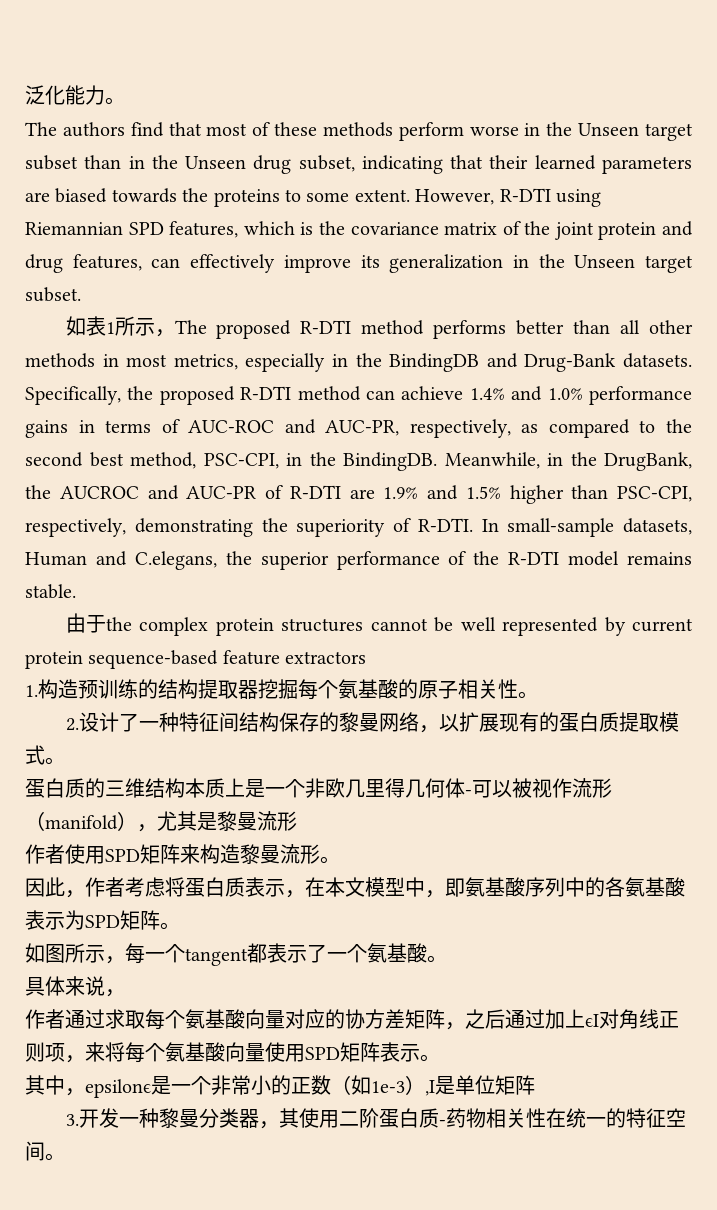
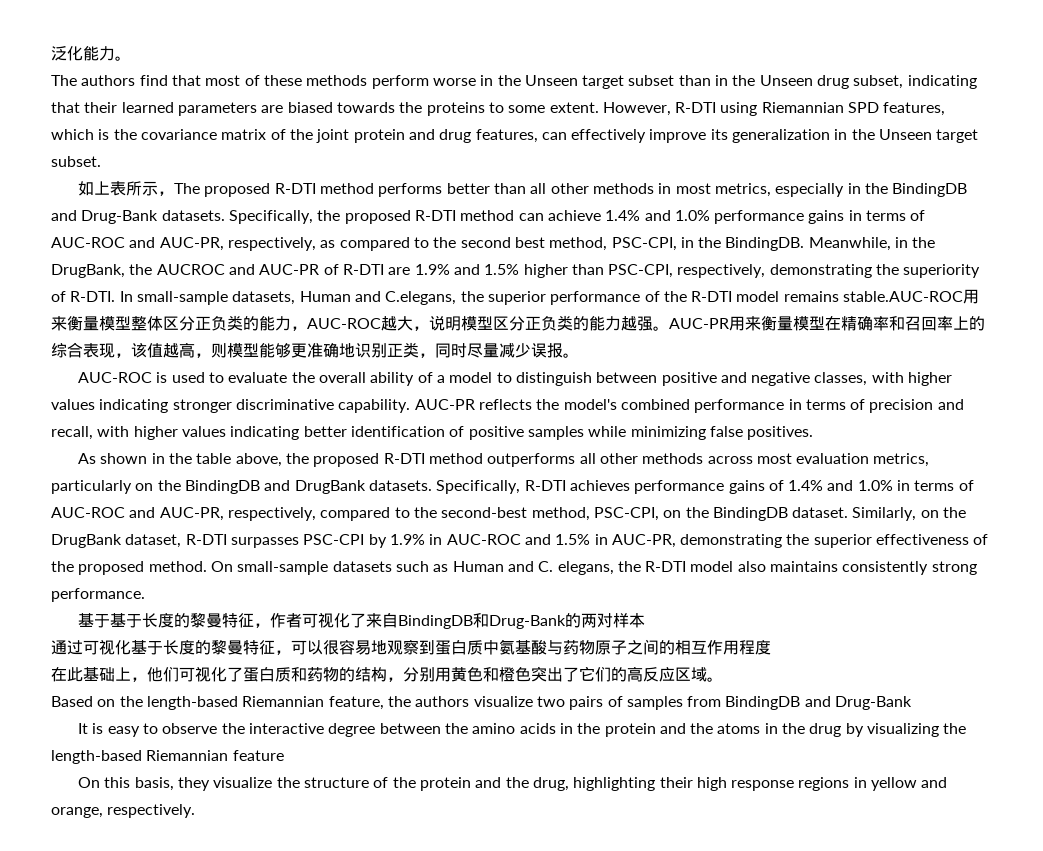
[85,316,115,336] 表1 -> [94,181,127,196] 上表
[25,584,76,599] [65,613,693,636] [25,650,367,669] [25,679,538,700] [65,712,679,733] [25,745,65,765] [25,778,612,798] [25,811,297,832] [25,844,340,864] [25,877,685,898] [25,910,180,930] [25,943,447,966] [25,976,125,997] [25,1009,679,1030] [25,1042,440,1063] [25,1075,535,1098] [65,1108,686,1129] [25,1141,65,1161] stable. // 由于the complex protein structures cannot be well represented by current protein sequence-based feature extractors // 1.构造预训练的结构提取器挖掘每个氨基酸的原子相关性。 // 2.设计了一种特征间结构保存的黎曼网络，以扩展现有的蛋白质提取模式。 // 蛋白质的三维结构本质上是一个非欧几里得几何体-可以被视作流形（manifold），尤其是黎曼流形 // 作者使用SPD矩阵来构造黎曼流形。 // 因此，作者考虑将蛋白质表示，在本文模型中，即氨基酸序列中的各氨基酸表示为SPD矩阵。 // 如图所示，每一个tangent都表示了一个氨基酸。 // 具体来说， // 作者通过求取每个氨基酸向量对应的协方差矩阵，之后通过加上ϵI对角线正则项，来将每个氨基酸向量使用SPD矩阵表示。 // 其中，epsilonϵ是一个非常小的正数（如1e-3）,I是单位矩阵 // 3.开发一种黎曼分类器，其使用二阶蛋白质-药物相关性在统一的特征空间。 -> [843,289,980,304] [51,315,985,331] [51,342,579,358] [78,372,953,386] [51,399,964,413] [51,426,814,440] [78,453,930,467] [51,480,974,494] [51,507,967,521] [51,534,989,548] [51,561,977,575] [51,588,145,602] [78,612,646,629] [51,639,771,655] [51,666,723,682] [51,696,913,710] [78,723,967,737] [51,750,284,764] [78,777,948,791] [51,804,196,818] stable.AUC-ROC用来衡量模型整体区分正负类的能力，AUC-ROC越大，说明模型区分正负类的能力越强。AUC-PR用来衡量模型在精确率和召回率上的综合表现，该值越高，则模型能够更准确地识别正类，同时尽量减少误报。 // AUC-ROC is used to evaluate the overall ability of a model to distinguish between positive and negative classes, with higher values indicating stronger discriminative capability. AUC-PR reflects the model's combined performance in terms of precision and recall, with higher values indicating better identification of positive samples while minimizing false positives. // As shown in the table above, the proposed R-DTI method outperforms all other methods across most evaluation metrics, particularly on the BindingDB and DrugBank datasets. Specifically, R-DTI achieves performance gains of 1.4% and 1.0% in terms of AUC-ROC and AUC-PR, respectively, compared to the second-best method, PSC-CPI, on the BindingDB dataset. Similarly, on the DrugBank dataset, R-DTI surpasses PSC-CPI by 1.9% in AUC-ROC and 1.5% in AUC-PR, demonstrating the superior effectiveness of the proposed method. On small-sample datasets such as Human and C. elegans, the R-DTI model also maintains consistently strong performance. // 基于基于长度的黎曼特征，作者可视化了来自BindingDB和Drug-Bank的两对样本 // 通过可视化基于长度的黎曼特征，可以很容易地观察到蛋白质中氨基酸与药物原子之间的相互作用程度 // 在此基础上，他们可视化了蛋白质和药物的结构，分别用黄色和橙色突出了它们的高反应区域。 // Based on the length-based Riemannian feature, the authors visualize two pairs of samples from BindingDB and Drug-Bank // It is easy to observe the interactive degree between the amino acids in the protein and the atoms in the drug by visualizing the length-based Riemannian feature // On this basis, they visualize the structure of the protein and the drug, highlighting their high response regions in yellow and orange, respectively.

